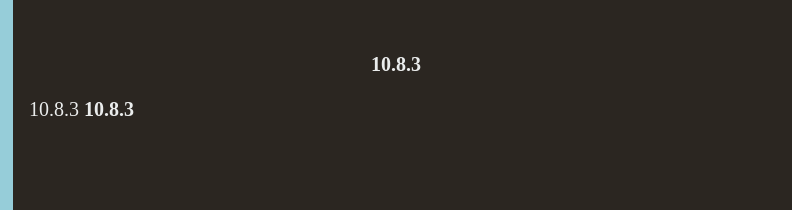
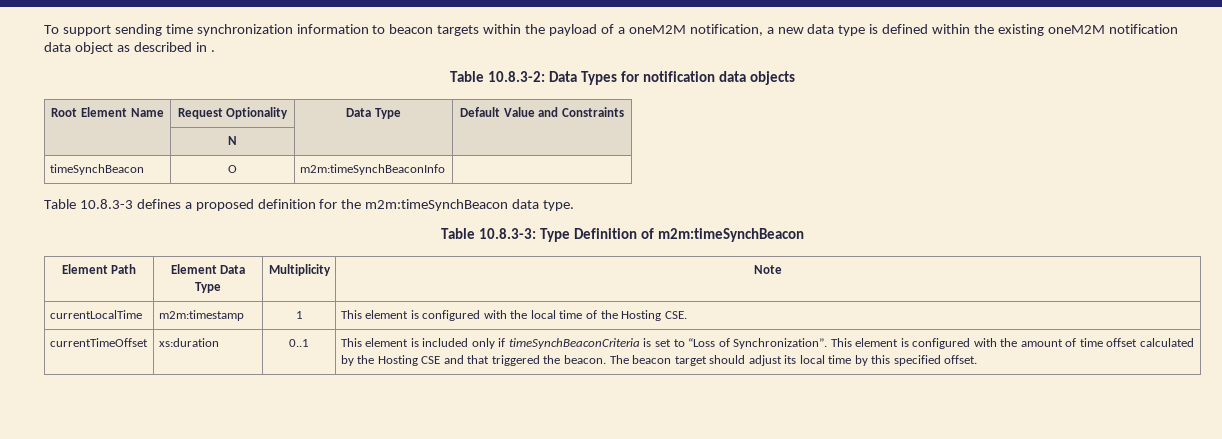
[371,57,421,71] [29,102,135,116] 10.8.3 // 10.8.3 10.8.3 -> [44,24,1178,36] [44,42,215,54] [450,71,795,85] [51,107,164,117] [177,107,289,119] [346,108,401,119] [460,107,624,117] [228,136,237,145] [49,164,144,175] [228,165,237,173] [299,164,445,175] [44,199,575,211] [441,228,804,242] [61,264,137,274] [170,264,246,274] [195,282,221,293] [268,264,331,276] [754,265,782,274] [49,310,142,319] [158,310,244,321] [295,311,303,319] [340,310,687,321] [49,338,148,347] [158,338,219,347] [289,339,309,347] [340,338,1194,349] [340,355,978,366] To support sending time synchronization information to beacon targets within the payload of a oneM2M notification, a new data type is defined within the existing oneM2M notification data object as described in . // Table 10.8.3-2: Data Types for notification data objects // Root Element Name | Request Optionality | Data Type | Default Value and Constraints // | N | | // timeSynchBeacon | O | m2m:timeSynchBeaconInfo | // Table 10.8.3-3 defines a proposed definition for the m2m:timeSynchBeacon data type. // Table 10.8.3-3: Type Definition of m2m:timeSynchBeacon // Element Path | Element Data Type | Multiplicity | Note // currentLocalTime | m2m:timestamp | 1 | This element is configured with the local time of the Hosting CSE. // currentTimeOffset | xs:duration | 0..1 | This element is included only if timeSynchBeaconCriteria is set to “Loss of Synchronization”. This element is configured with the amount of time offset calculated by the Hosting CSE and that triggered the beacon. The beacon target should adjust its local time by this specified offset.

